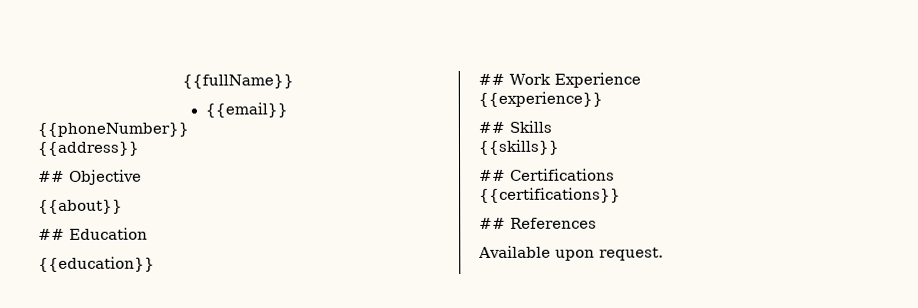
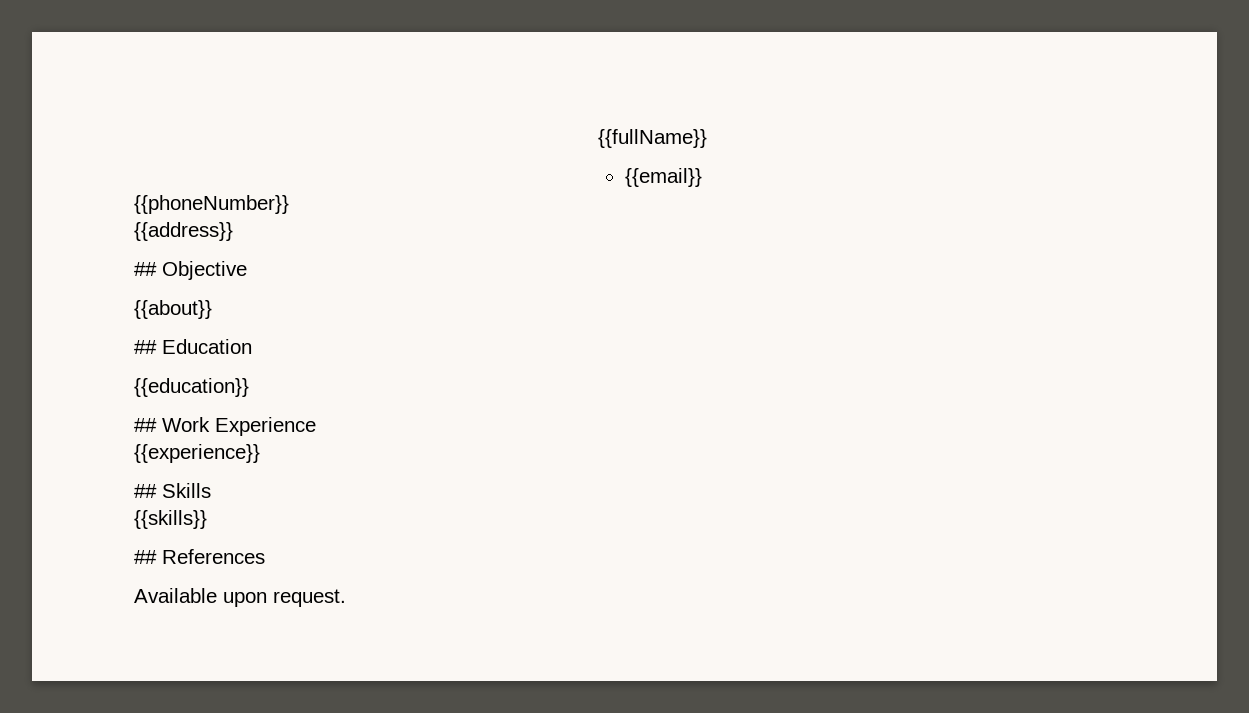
[479,168,615,181] [479,187,621,203] // ## Certifications // {{certifications}} -> (207, 519) none

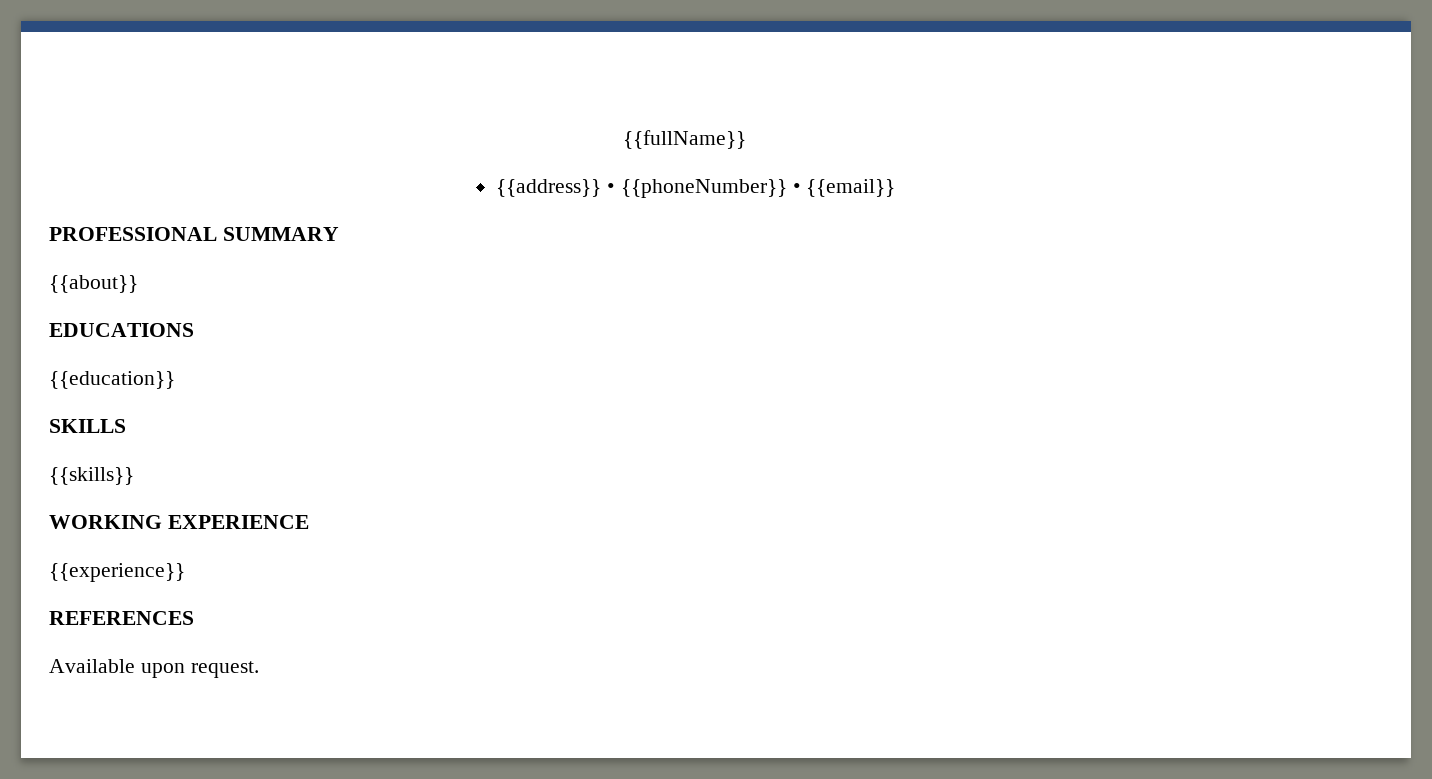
[624,168,702,187] [134,195,289,214] [134,222,233,241] [134,261,247,280] {{email}} // {{phoneNumber}} // {{address}} // ## Objective -> [496,179,896,198] [49,227,339,241] {{address}} • {{phoneNumber}} • {{email}} // PROFESSIONAL SUMMARY
[134,339,252,354] ## Education -> [49,323,194,337] EDUCATIONS
[134,417,316,436] [134,444,260,463] [134,483,211,498] [134,510,207,529] [134,549,265,564] ## Work Experience // {{experience}} // ## Skills // {{skills}} // ## References -> [49,419,126,433] [49,467,134,485] [49,515,309,529] [49,563,185,582] [49,611,194,625] SKILLS // {{skills}} // WORKING EXPERIENCE // {{experience}} // REFERENCES

